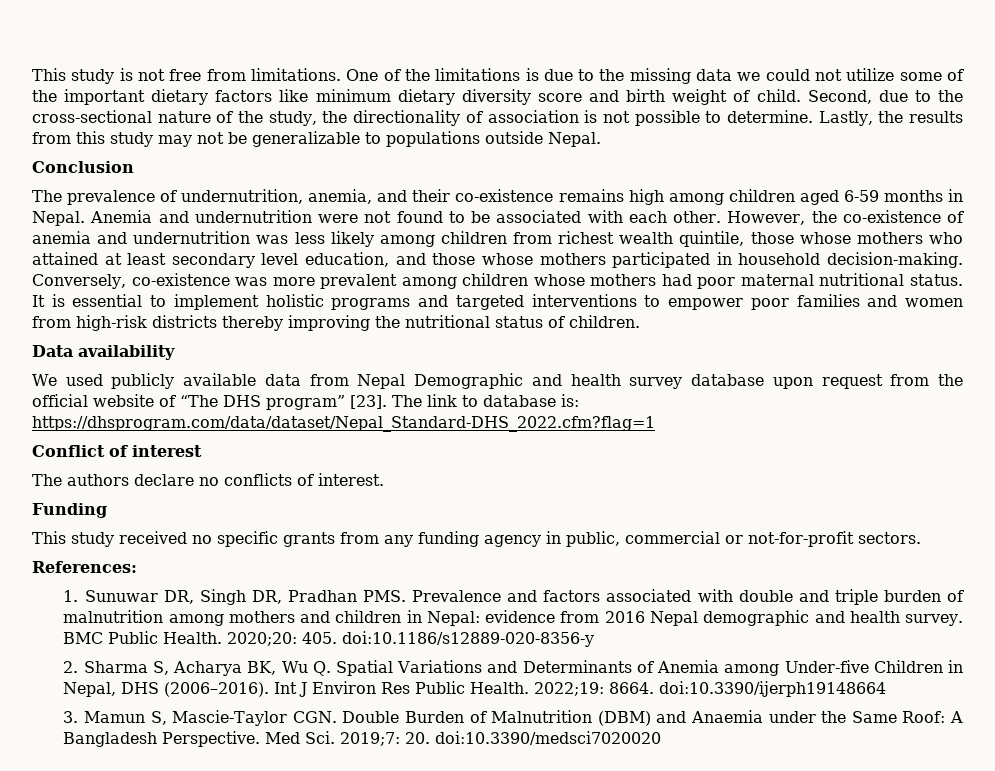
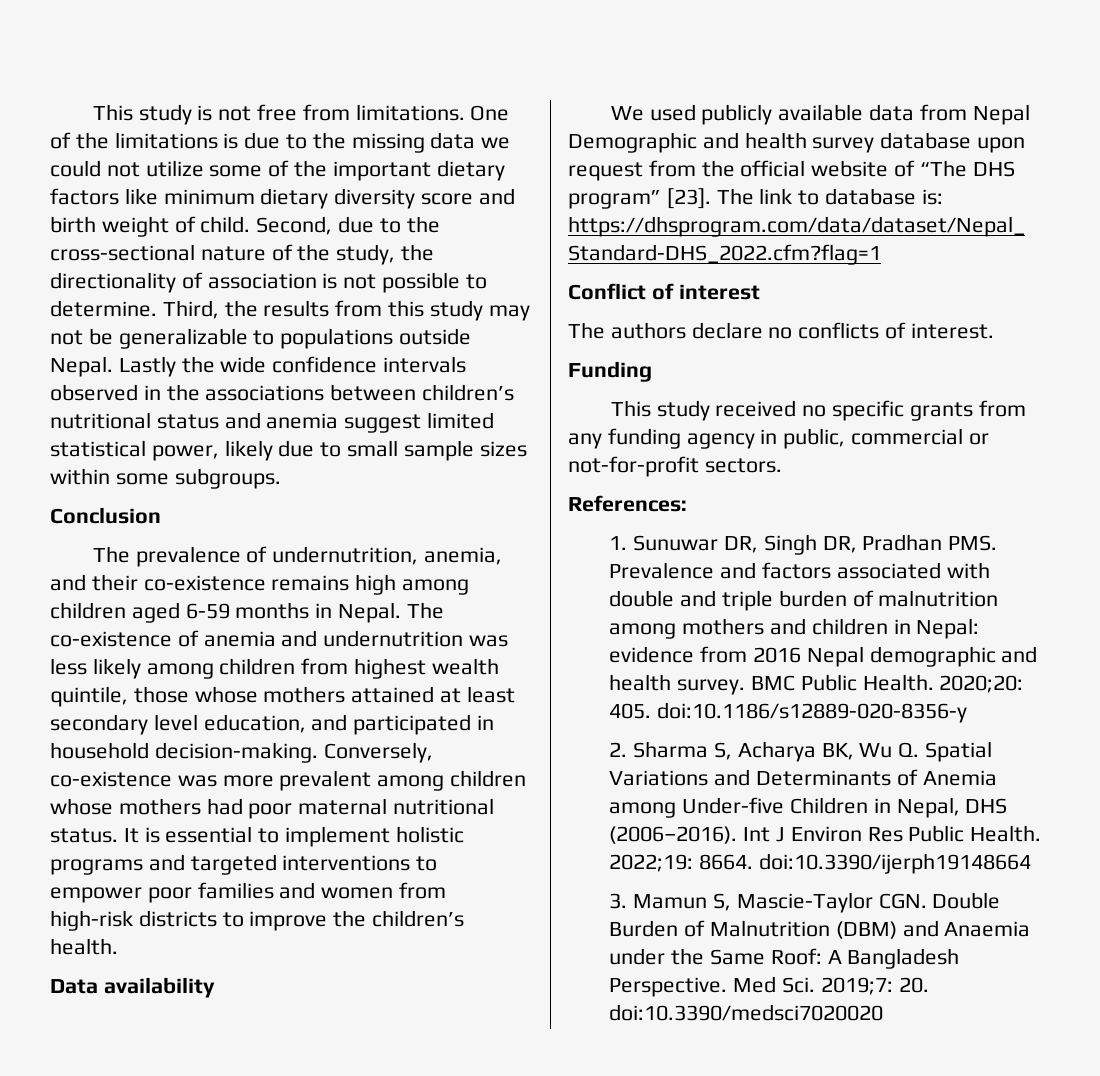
[818,111,873,126] Lastly, -> [162,300,219,319] Third,
(601, 139) none -> [118,356,467,377] [50,384,515,401] [50,412,495,433] [50,440,527,461] [50,468,281,489] Lastly the wide confidence intervals observed in the associations between children’s nutritional status and anemia suggest limited statistical power, likely due to small sample sizes within some subgroups.
[90,210,837,225] Anemia and undernutrition were not found to be associated with each other. However, the -> [406,602,444,619] The
[558,231,615,244] richest -> [354,658,427,679] highest
[928,232,963,244] who -> (346, 694) none
[432,253,606,265] those whose mothers -> (348, 722) none
[222,315,640,331] thereby improving the nutritional status of children. -> [222,910,465,931] [50,938,118,955] to improve the children’s health.

